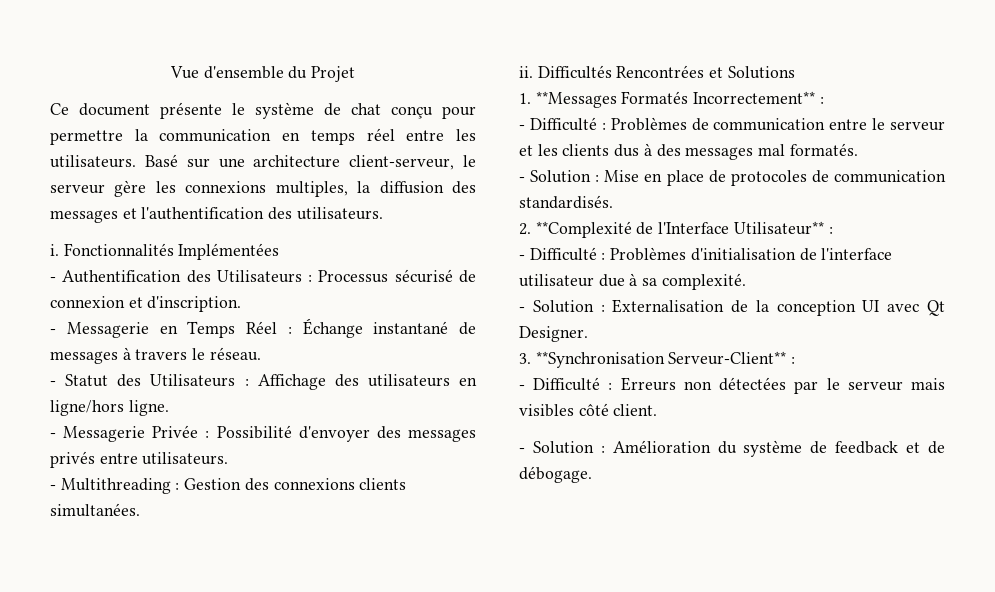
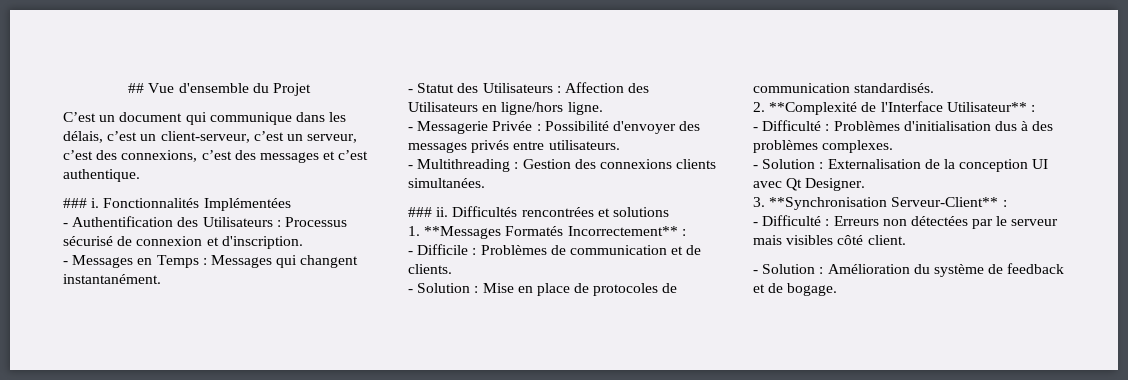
(169, 72) none -> [128,83,145,93] ##
[50,102,476,119] [50,128,477,145] [50,154,476,170] [50,180,477,197] [50,207,383,223] Ce document présente le système de chat conçu pour permettre la communication en temps réel entre les utilisateurs. Basé sur une architecture client-serveur, le serveur gère les connexions multiples, la diffusion des messages et l'authentification des utilisateurs. // -> [63,112,347,125] [63,131,358,143] [63,150,369,163] [63,169,140,182] [63,198,87,208] C’est un document qui communique dans les délais, c’est un client-serveur, c’est un serveur, c’est des connexions, c’est des messages et c’est authentique. // ###
[66,322,149,338] Messagerie -> [72,255,134,268] Messages
[246,318,476,338] [50,347,261,364] Réel : Échange instantané de messages à travers le réseau. -> [202,255,359,268] [63,274,161,284] : Messages qui changent instantanément.
[257,374,450,390] Affichage des utilisateurs -> [564,82,650,93] [408,102,478,112] Affection des Utilisateurs
(140, 510) none -> [408,207,432,217] ###
[616,65,795,79] Rencontrées et Solutions -> [521,207,669,217] rencontrées et solutions
[529,117,597,131] Difficulté -> [417,244,469,255] Difficile
[829,118,945,131] [519,143,858,160] entre le serveur et les clients dus à des messages mal formatés. -> [671,245,702,255] [408,264,452,274] et de clients.
[799,248,893,261] [519,273,746,290] de l'interface utilisateur due à sa complexité. -> [994,121,1054,131] [753,140,894,153] dus à des problèmes complexes.
[519,466,592,483] débogage. -> [787,283,838,296] bogage.

